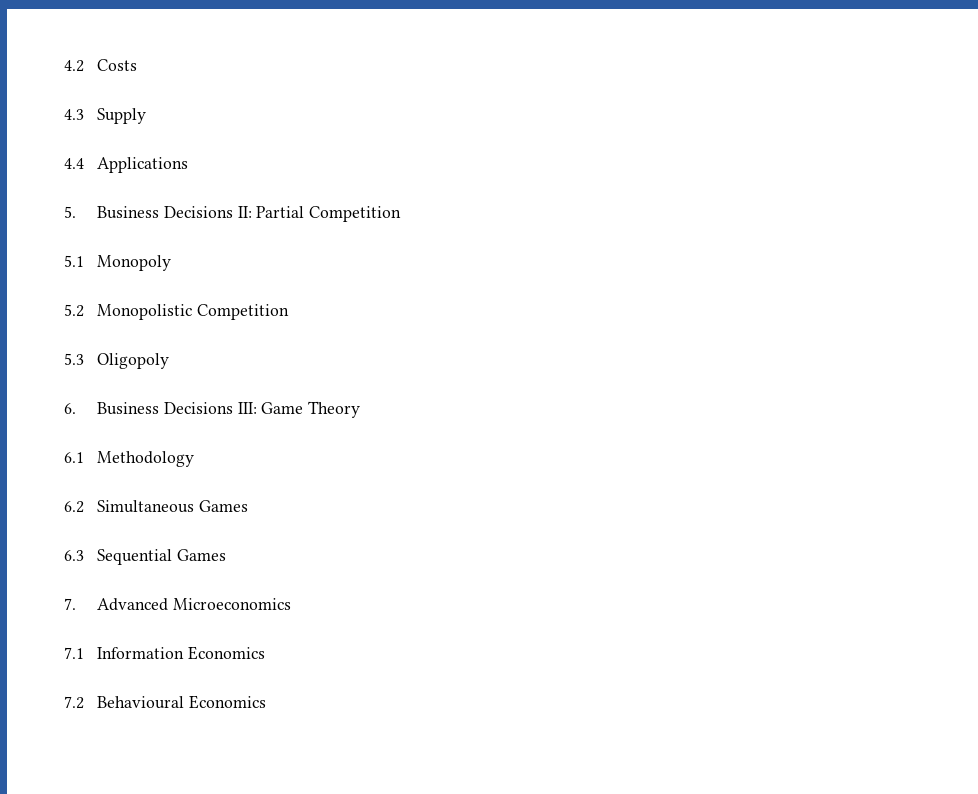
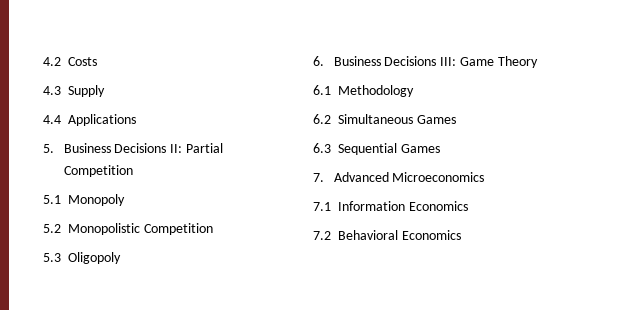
[97,696,185,709] Behavioural -> [338,230,398,240] Behavioral

